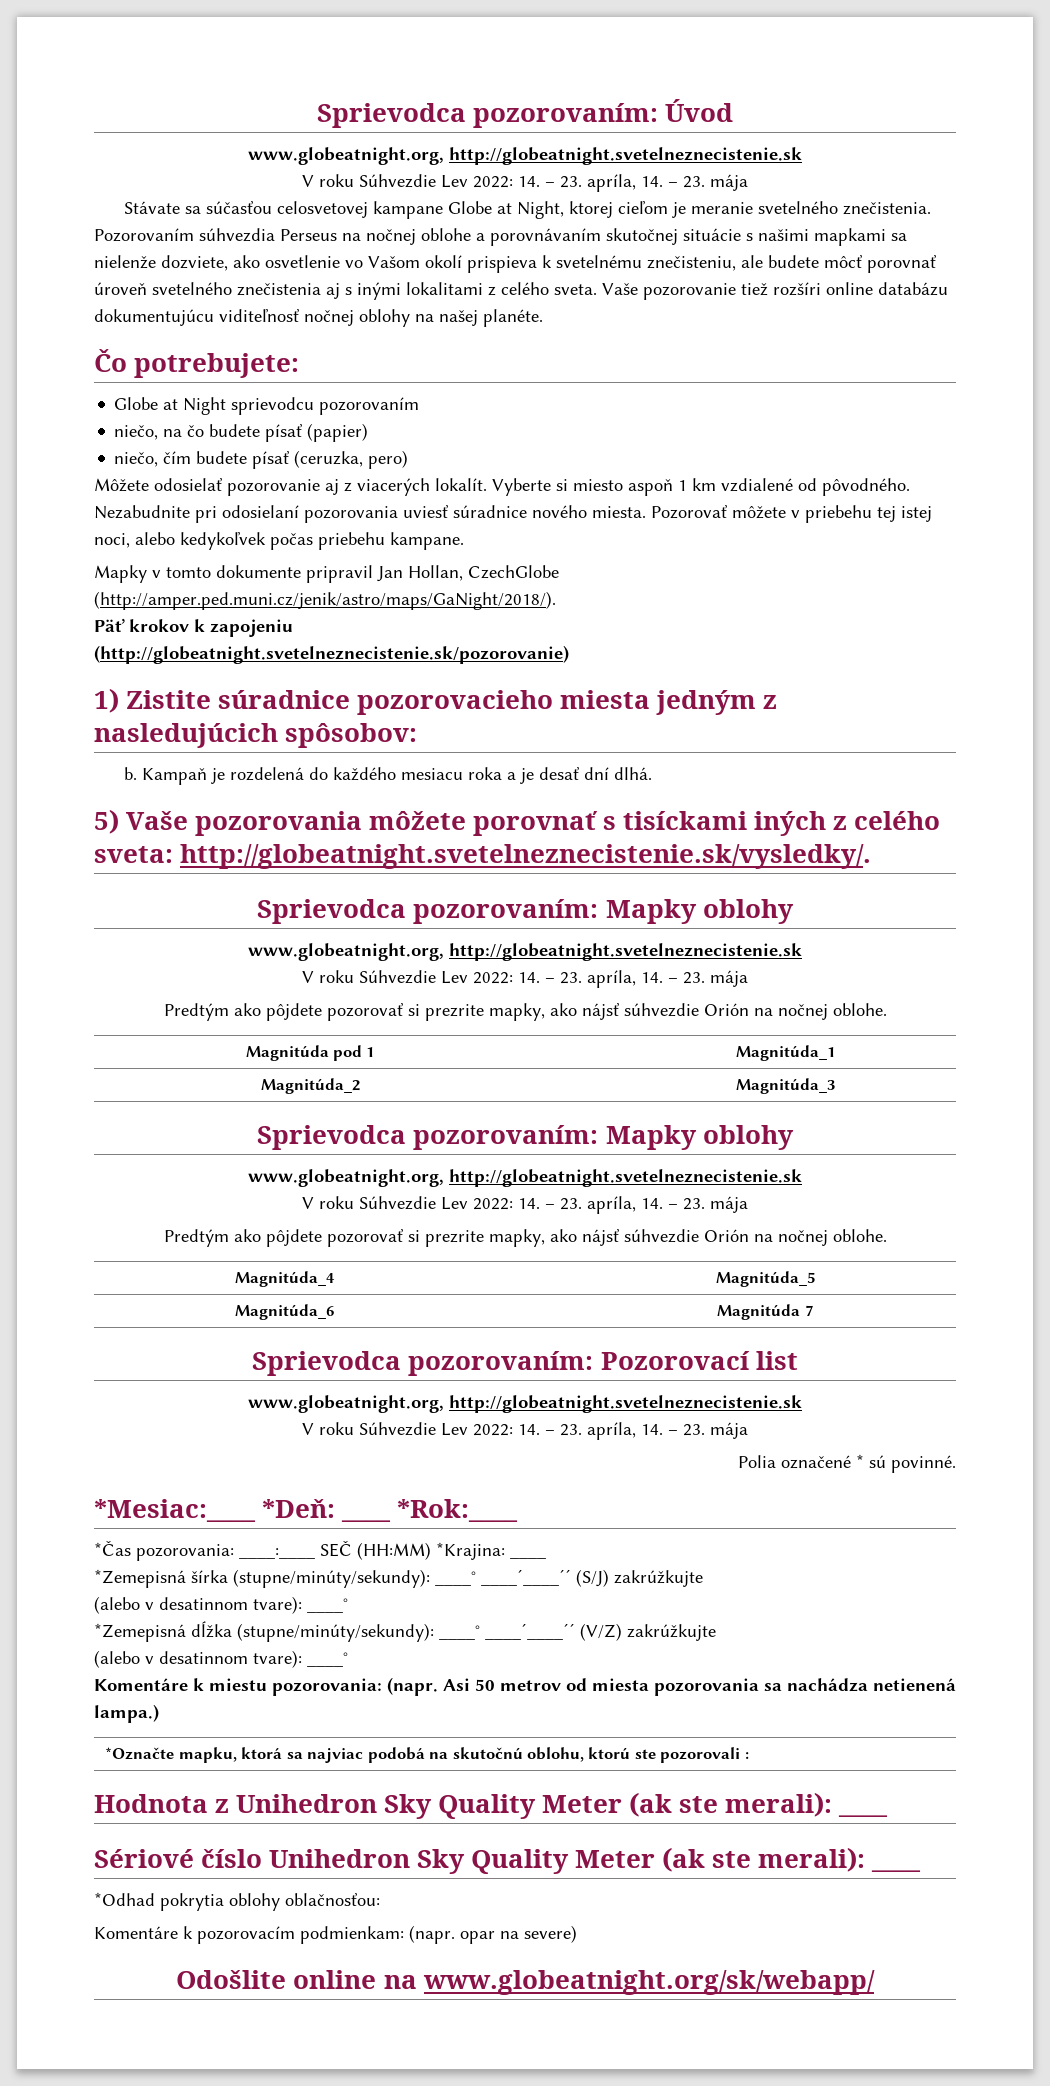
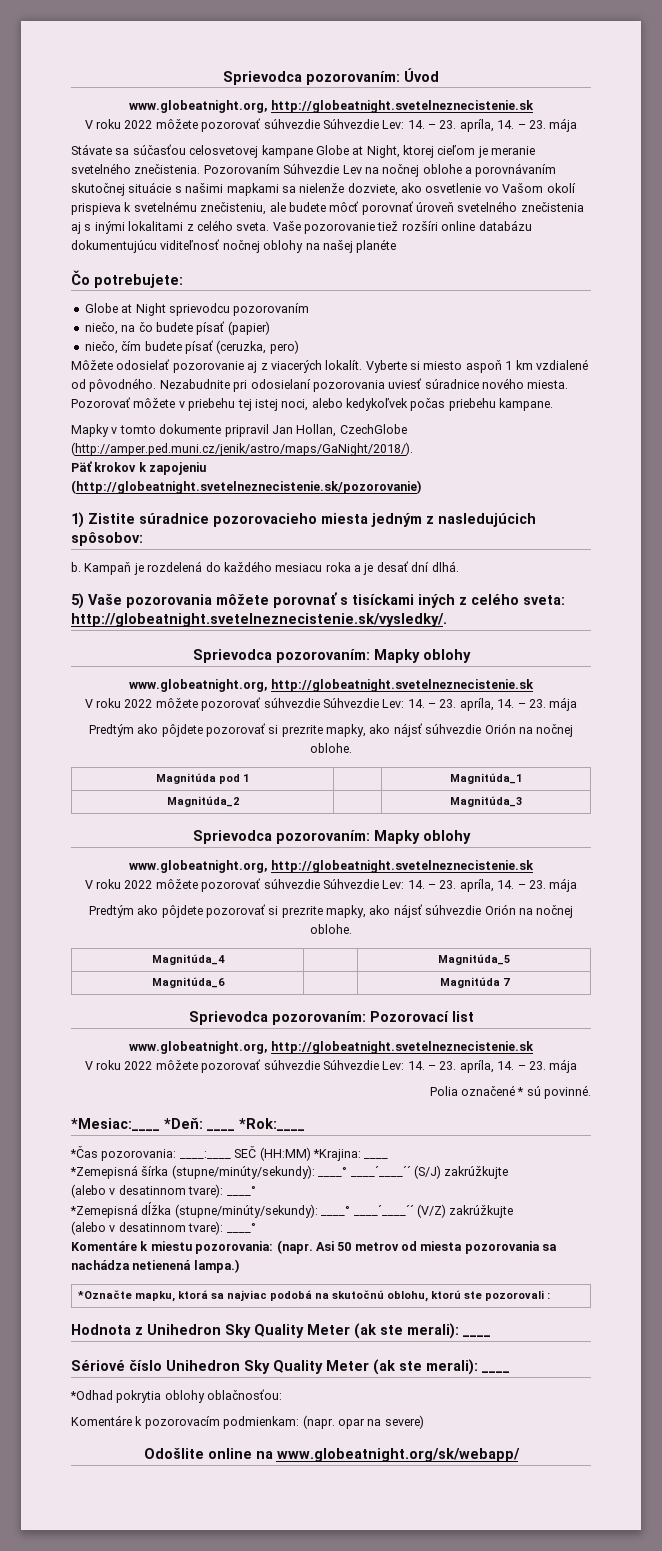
[359,174,513,188] Súhvezdie Lev 2022: -> [124,118,405,132] 2022 môžete pozorovať súhvezdie Súhvezdie Lev:
[199,228,337,242] súhvezdia Perseus -> [283,164,362,174] Súhvezdie Lev
[483,309,543,327] planéte. -> [356,239,397,253] planéte
[359,970,513,984] Súhvezdie Lev 2022: -> [124,697,405,711] 2022 môžete pozorovať súhvezdie Súhvezdie Lev:
[359,1196,513,1210] Súhvezdie Lev 2022: -> [124,878,405,892] 2022 môžete pozorovať súhvezdie Súhvezdie Lev:
[359,1422,513,1436] Súhvezdie Lev 2022: -> [124,1059,405,1073] 2022 môžete pozorovať súhvezdie Súhvezdie Lev:

